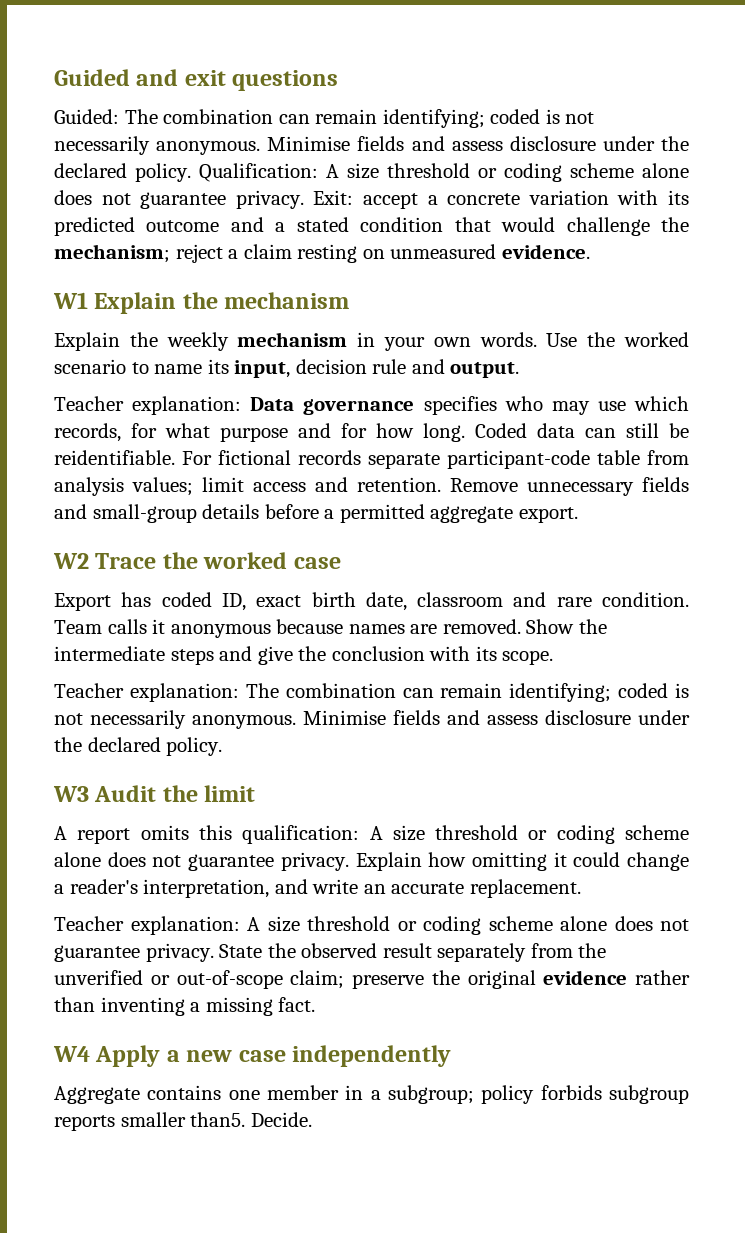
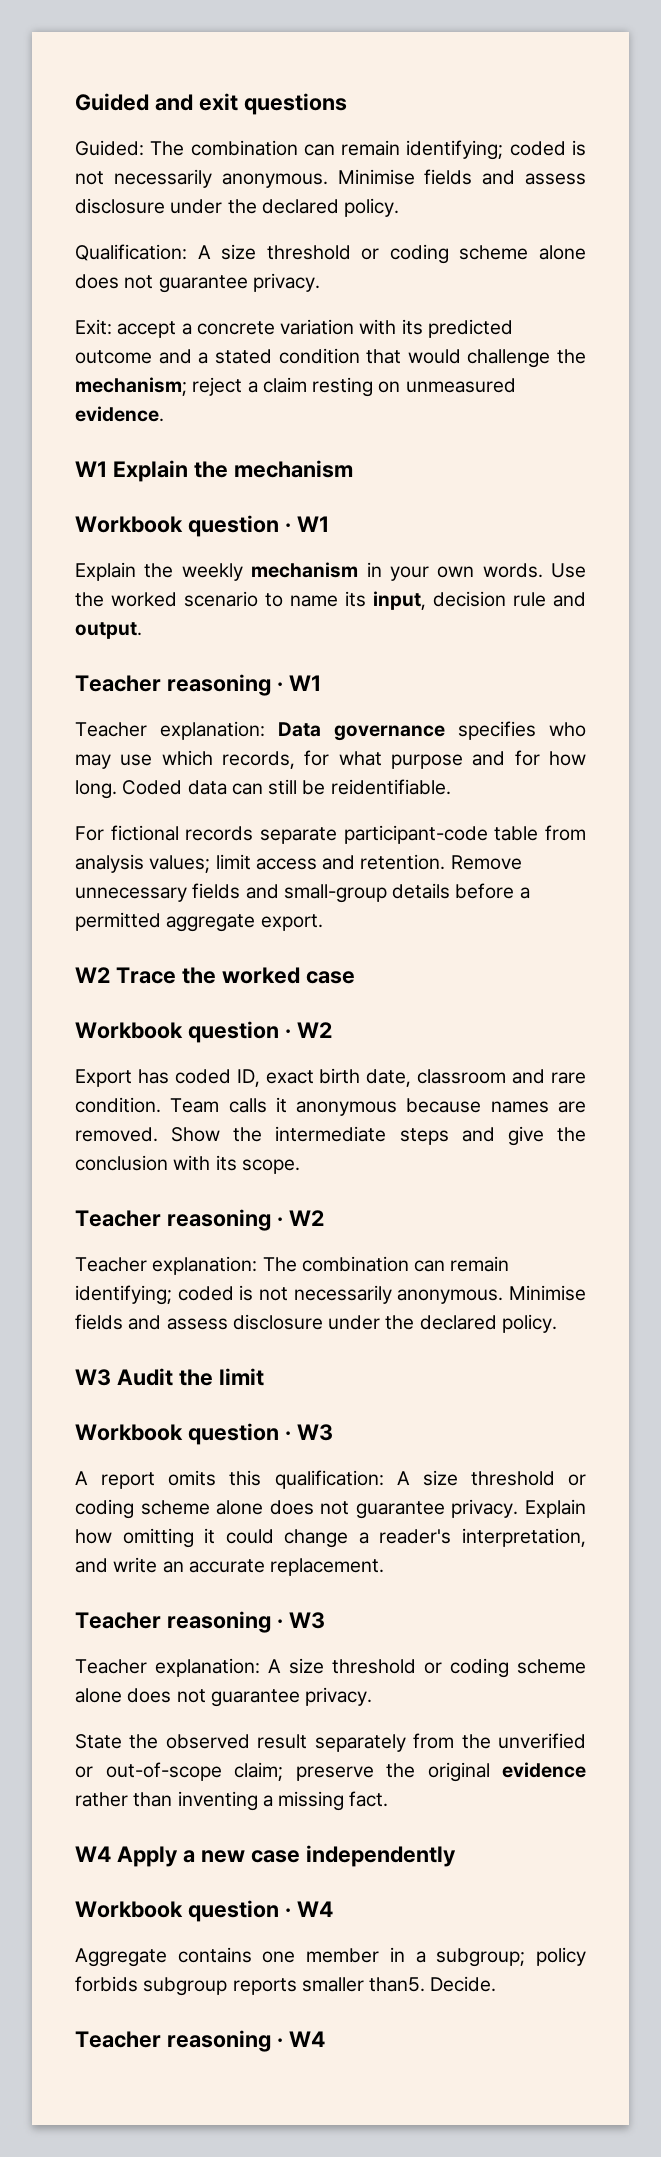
(191, 172) none -> (400, 207) //
(304, 199) none -> (320, 282) //
(350, 300) none -> [75,515,329,537] // Workbook question · W1
(520, 370) none -> [75,674,321,696] // Teacher reasoning · W1
(175, 457) none -> (451, 787) //
(341, 563) none -> [75,1021,332,1043] // Workbook question · W2
(554, 657) none -> [75,1209,324,1231] // Teacher reasoning · W2
(256, 793) none -> [75,1423,333,1445] // Workbook question · W3
(581, 888) none -> [75,1611,325,1633] // Teacher reasoning · W3
(214, 952) none -> (373, 1696) //
(452, 1056) none -> [75,1900,333,1922] // Workbook question · W4
(312, 1119) none -> [75,2030,325,2052] // Teacher reasoning · W4

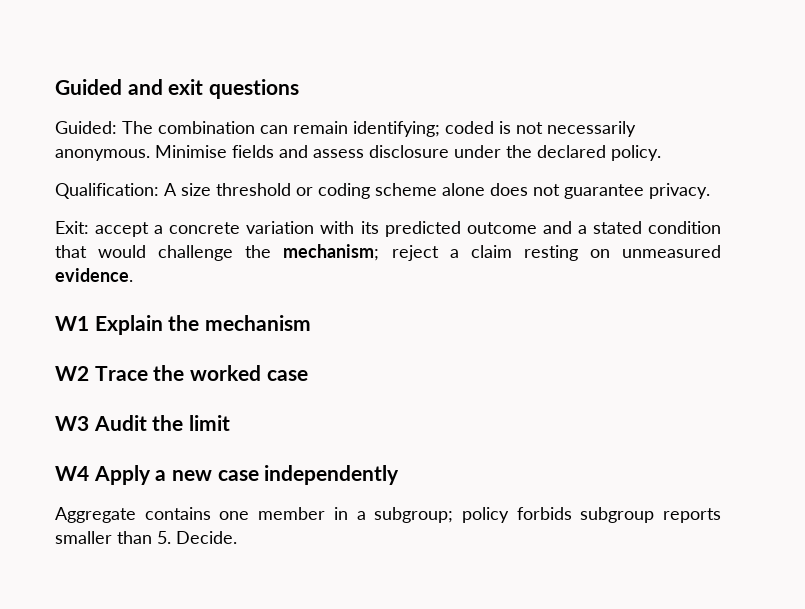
[75,515,329,537] [75,562,586,581] [75,591,586,610] [75,622,142,639] [75,674,321,696] [75,721,586,741] [75,750,586,769] [75,779,451,799] [75,825,586,844] [75,854,522,873] [75,883,530,903] [75,912,323,932] // Workbook question · W1 // Explain the weekly mechanism in your own words. Use the worked scenario to name its input, decision rule and output. // Teacher reasoning · W1 // Teacher explanation: Data governance specifies who may use which records, for what purpose and for how long. Coded data can still be reidentifiable. // For fictional records separate participant-code table from analysis values; limit access and retention. Remove unnecessary fields and small-group details before a permitted aggregate export. -> (312, 323) none
[75,1021,332,1043] [75,1068,587,1087] [75,1097,586,1116] [75,1126,587,1146] [75,1155,300,1174] [75,1209,324,1231] [75,1256,510,1275] [75,1285,586,1305] [75,1314,557,1333] [75,1368,264,1386] [75,1423,333,1445] [75,1470,586,1489] [75,1499,586,1519] [75,1528,586,1548] [75,1557,385,1576] [75,1611,325,1633] [75,1658,586,1678] [75,1687,373,1707] [75,1733,586,1752] [75,1762,586,1782] [75,1791,389,1811] Workbook question · W2 // Export has coded ID, exact birth date, classroom and rare condition. Team calls it anonymous because names are removed. Show the intermediate steps and give the conclusion with its scope. // Teacher reasoning · W2 // Teacher explanation: The combination can remain identifying; coded is not necessarily anonymous. Minimise fields and assess disclosure under the declared policy. // W3 Audit the limit // Workbook question · W3 // A report omits this qualification: A size threshold or coding scheme alone does not guarantee privacy. Explain how omitting it could change a reader's interpretation, and write an accurate replacement. // Teacher reasoning · W3 // Teacher explanation: A size threshold or coding scheme alone does not guarantee privacy. // State the observed result separately from the unverified or out-of-scope claim; preserve the original evidence rather than inventing a missing fact. -> [55,415,231,431] W3 Audit the limit
[75,1900,333,1922] // Workbook question · W4 -> (400, 475) none
[369,1977,426,1992] than5. -> [117,531,171,544] than 5.
[75,2030,325,2052] // Teacher reasoning · W4 -> (237, 537) none

